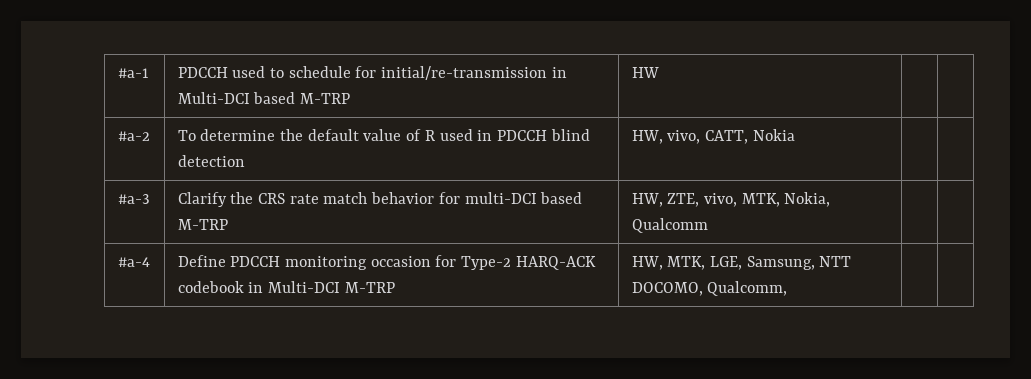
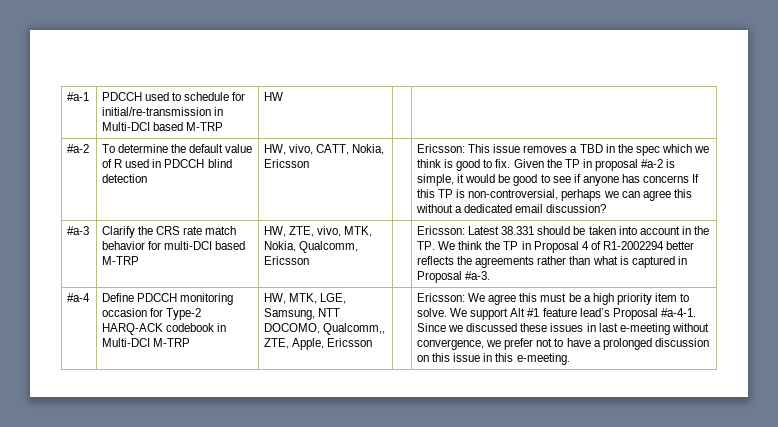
[752,129,795,141] Nokia | | -> [352,144,385,155] [264,159,310,168] [417,144,710,156] [417,159,676,171] [417,174,700,186] [417,189,692,201] [416,204,607,213] Nokia, Ericsson | | Ericsson: This issue removes a TBD in the spec which we think is good to fix. Given the TP in proposal #a-2 is simple, it would be good to see if anyone has concerns If this TP is non-controversial, perhaps we can agree this without a dedicated email discussion?
[631,218,708,233] Qualcomm | | -> [299,241,359,253] [264,256,310,265] [417,226,709,235] [417,241,695,253] [417,256,687,268] [417,271,491,283] Qualcomm, Ericsson | | Ericsson: Latest 38.331 should be taken into account in the TP. We think the TP in Proposal 4 of R1-2002294 better reflects the agreements rather than what is captured in Proposal #a-3.
[707,281,788,296] Qualcomm, | | -> [323,323,386,335] [264,338,373,350] [417,293,690,305] [417,308,696,320] [417,323,709,335] [417,338,709,350] [417,353,570,365] Qualcomm,, ZTE, Apple, Ericsson | | Ericsson: We agree this must be a high priority item to solve. We support Alt #1 feature lead’s Proposal #a-4-1. Since we discussed these issues in last e-meeting without convergence, we prefer not to have a prolonged discussion on this issue in this e-meeting.

